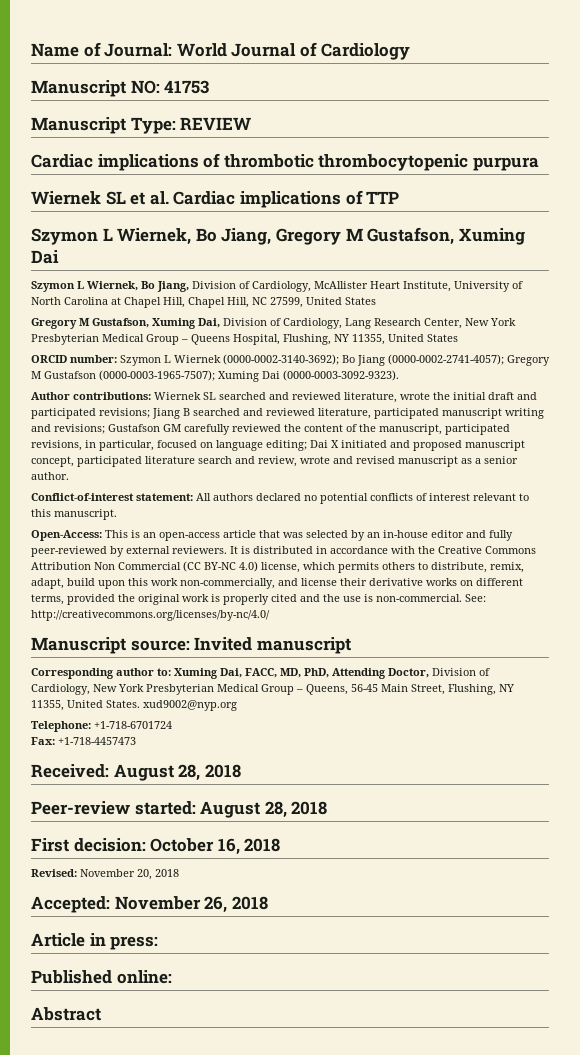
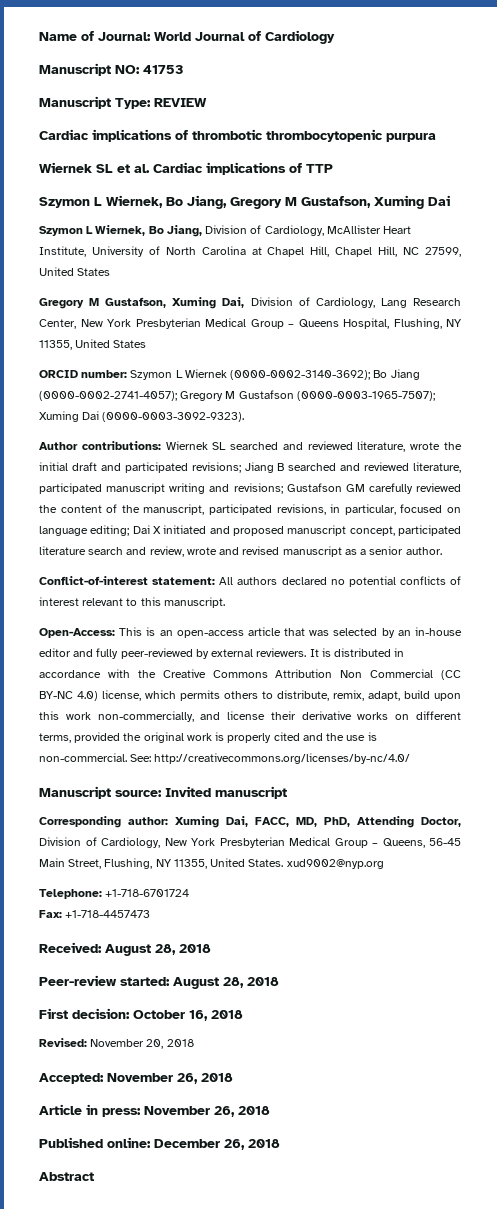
[116,668,171,676] author to: -> [128,817,168,825] author:
(159, 943) none -> [144,1106,270,1117] November 26, 2018
(172, 977) none -> [154,1139,280,1150] December 26, 2018

